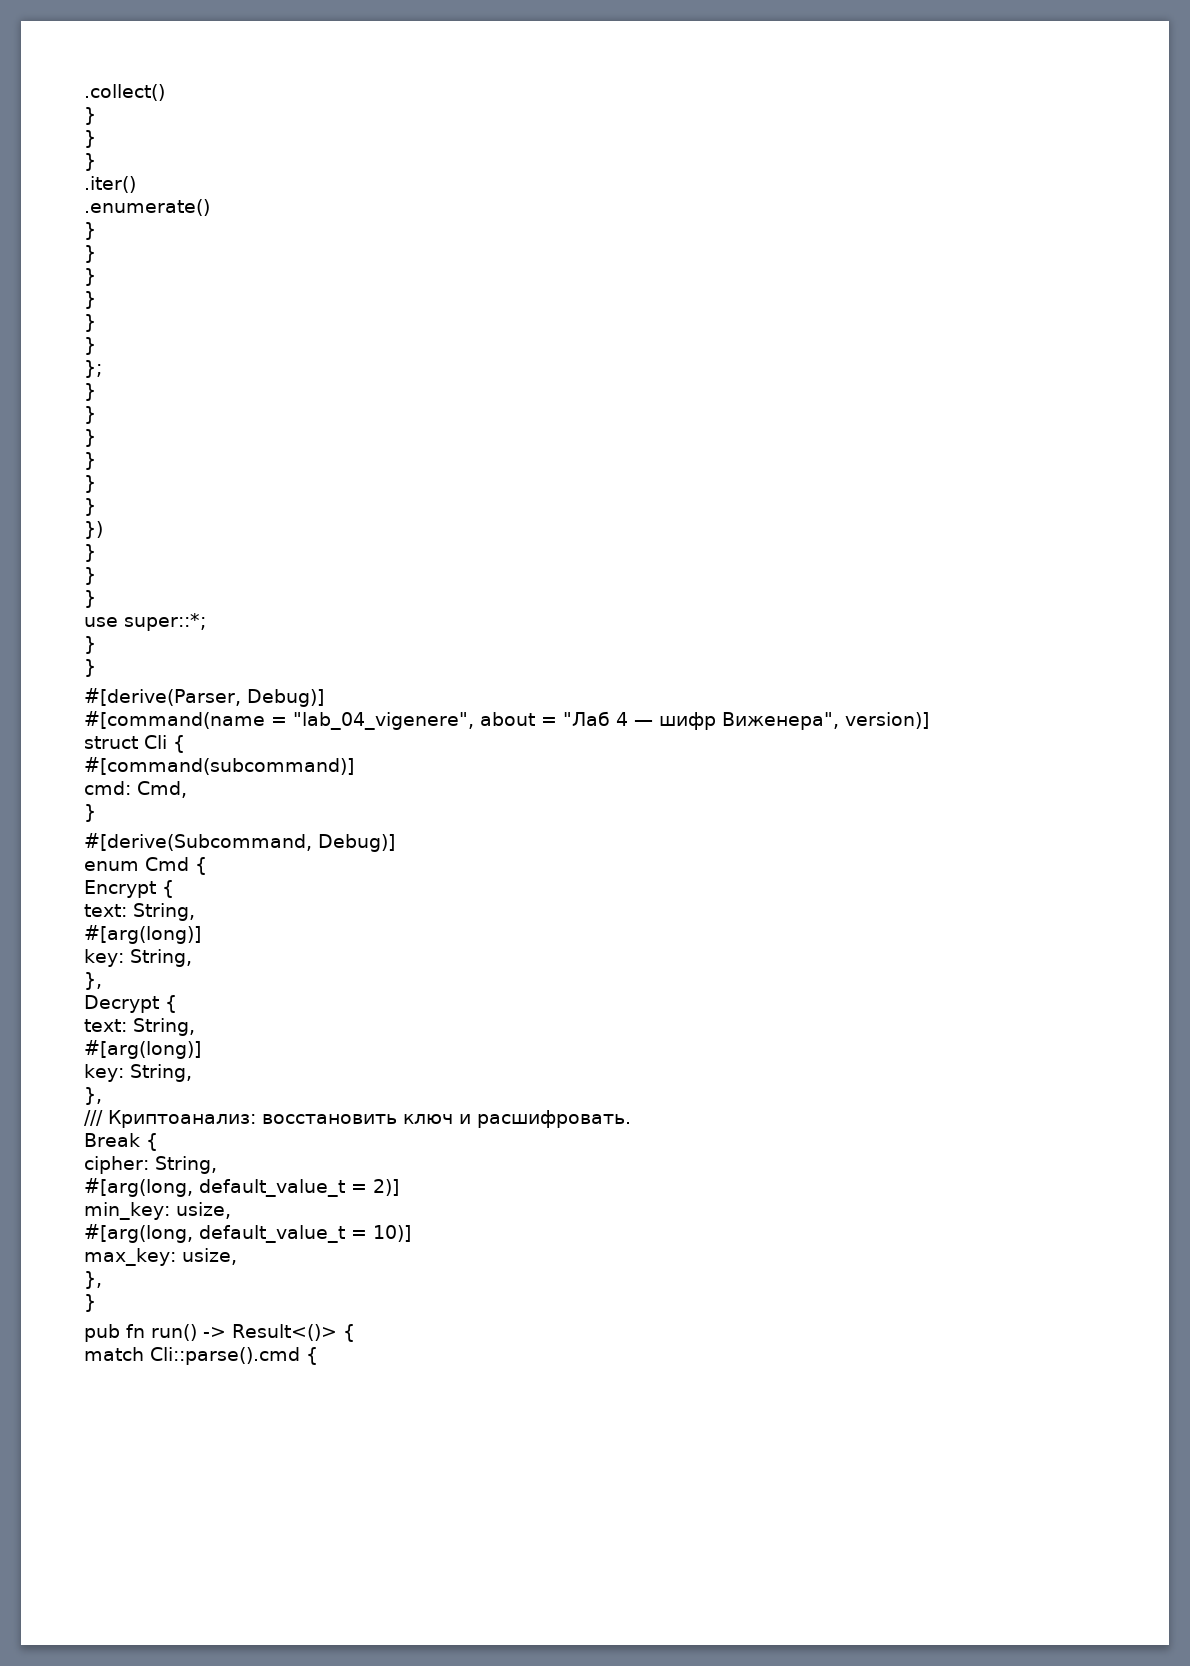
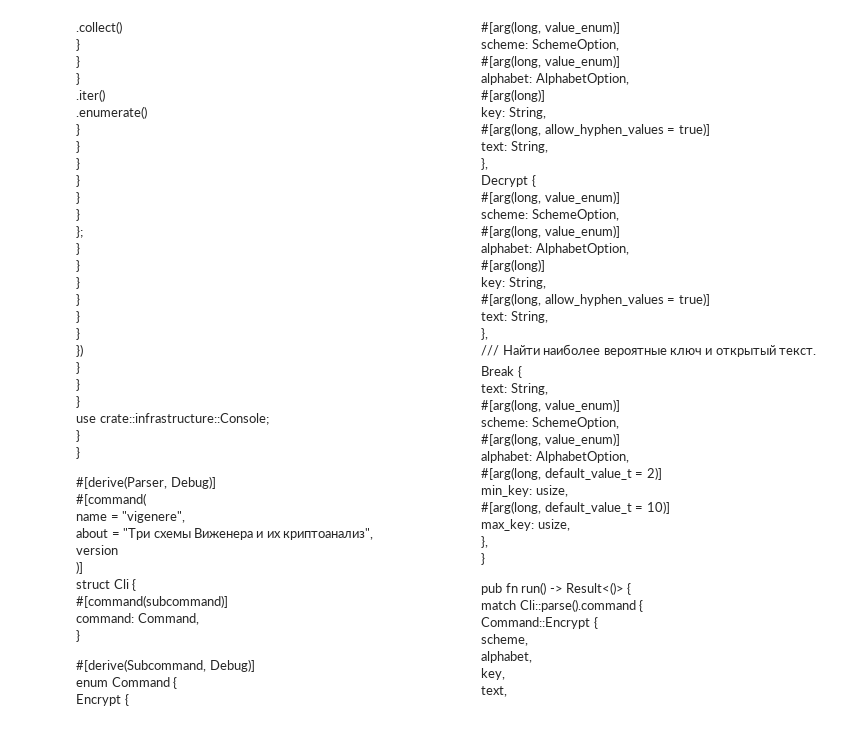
[124,613,207,631] super::*; -> [99,413,269,425] crate::infrastructure::Console;
[84,711,930,730] #[command(name = "lab_04_vigenere", about = "Лаб 4 — шифр Виженера", version)] -> [76,493,148,506] [76,511,186,523] [76,528,374,540] [76,545,119,555] [76,561,84,574] #[command( // name = "vigenere", // about = "Три схемы Виженера и их криптоанализ", // version // )]
[84,781,188,798] cmd: Cmd, -> [76,613,199,625] command: Command,
[145,857,190,871] Cmd -> [111,677,170,687] Command
[84,903,196,921] [84,925,202,944] [84,949,193,967] [84,972,103,990] [84,995,178,1013] [84,1018,196,1036] [84,1040,202,1059] [84,1064,193,1082] [84,1087,103,1105] [84,1110,632,1128] text: String, // #[arg(long)] // key: String, // }, // Decrypt { // text: String, // #[arg(long)] // key: String, // }, // /// Криптоанализ: восстановить ключ и расшифровать. -> [481,21,620,34] [481,39,619,51] [481,55,620,68] [481,73,629,85] [481,89,546,102] [481,107,546,119] [481,123,710,136] [481,141,548,153] [481,158,489,170] [481,175,536,187] [481,191,620,204] [481,209,619,221] [481,225,620,238] [481,243,629,255] [481,259,546,272] [481,277,546,289] [481,293,710,306] [481,311,548,323] [481,328,489,340] [481,344,817,357] #[arg(long, value_enum)] // scheme: SchemeOption, // #[arg(long, value_enum)] // alphabet: AlphabetOption, // #[arg(long)] // key: String, // #[arg(long, allow_hyphen_values = true)] // text: String, // }, // Decrypt { // #[arg(long, value_enum)] // scheme: SchemeOption, // #[arg(long, value_enum)] // alphabet: AlphabetOption, // #[arg(long)] // key: String, // #[arg(long, allow_hyphen_values = true)] // text: String, // }, // /// Найти наиболее вероятные ключ и открытый текст.
[84,1156,218,1174] cipher: String, -> [481,383,548,395] [481,399,620,412] [481,417,619,429] [481,433,620,446] [481,451,629,463] text: String, // #[arg(long, value_enum)] // scheme: SchemeOption, // #[arg(long, value_enum)] // alphabet: AlphabetOption,
[150,1347,319,1365] Cli::parse().cmd { -> [519,599,644,612] [481,617,598,629] [481,634,529,646] [481,651,533,663] [481,668,506,680] [481,686,508,697] Cli::parse().command { // Command::Encrypt { // scheme, // alphabet, // key, // text,

